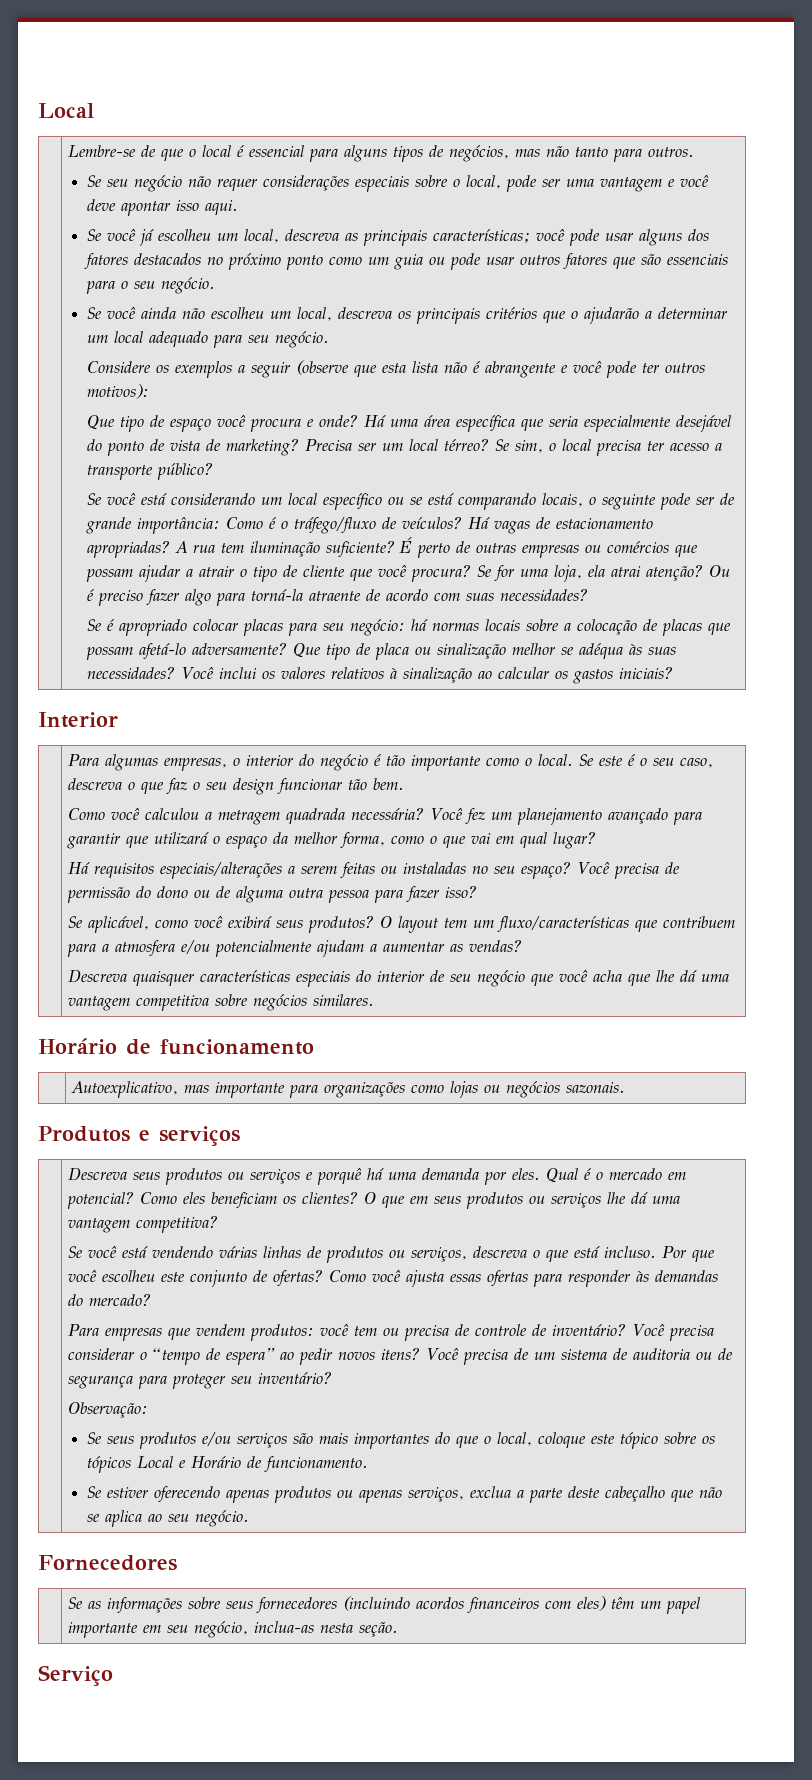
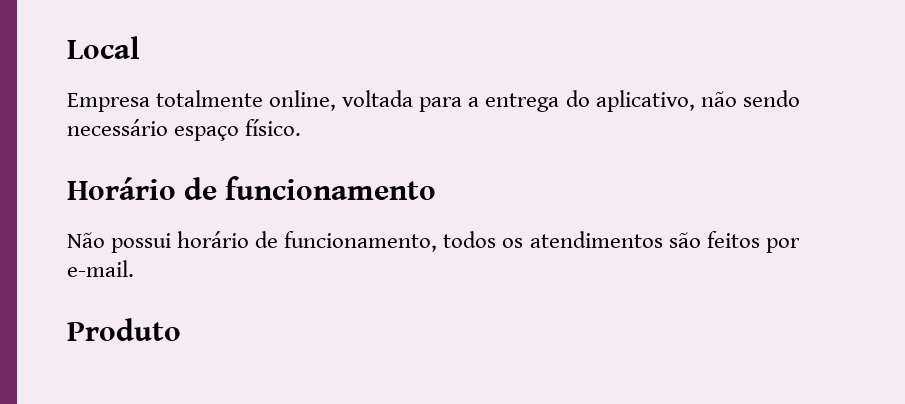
[38,103,94,118] [68,145,695,162] [86,175,709,192] [86,199,238,216] [86,229,709,246] [83,253,728,270] [85,277,215,294] [86,307,728,324] [86,331,329,348] [87,360,706,378] [87,384,150,399] [87,415,732,432] [87,439,723,456] [87,463,214,480] [87,493,736,510] [86,517,654,534] [87,537,699,558] [86,565,731,582] [87,589,589,606] [87,619,732,636] [86,643,677,660] [87,667,674,684] [38,712,118,728] [68,754,714,771] [68,778,405,795] [68,808,703,825] [67,832,597,849] [68,862,681,879] [67,886,478,903] [68,916,736,933] [67,940,523,957] [68,969,730,987] [68,994,375,1011] [38,1038,314,1055] [71,1081,626,1098] [38,1126,240,1146] [68,1167,687,1185] [67,1192,681,1209] [68,1216,219,1233] [68,1246,716,1263] [68,1270,719,1287] [68,1294,152,1306] [68,1324,715,1341] [68,1348,734,1365] [68,1372,333,1389] [68,1402,149,1418] [86,1432,715,1449] [86,1456,368,1473] [86,1486,722,1503] [86,1510,249,1527] [38,1555,177,1571] [68,1596,701,1614] [68,1621,399,1638] [38,1665,113,1686] Local // | Lembre-se de que o local é essencial para alguns tipos de negócios, mas não tanto para outros. // Se seu negócio não requer considerações especiais sobre o local, pode ser uma vantagem e você deve apontar isso aqui. // Se você já escolheu um local, descreva as principais características; você pode usar alguns dos fatores destacados no próximo ponto como um guia ou pode usar outros fatores que são essenciais para o seu negócio. // Se você ainda não escolheu um local, descreva os principais critérios que o ajudarão a determinar um local adequado para seu negócio. // Considere os exemplos a seguir (observe que esta lista não é abrangente e você pode ter outros motivos): // Que tipo de espaço você procura e onde? Há uma área específica que seria especialmente desejável do ponto de vista de marketing? Precisa ser um local térreo? Se sim, o local precisa ter acesso a transporte público? // Se você está considerando um local específico ou se está comparando locais, o seguinte pode ser de grande importância: Como é o tráfego/fluxo de veículos? Há vagas de estacionamento apropriadas? A rua tem iluminação suficiente? É perto de outras empresas ou comércios que possam ajudar a atrair o tipo de cliente que você procura? Se for uma loja, ela atrai atenção? Ou é preciso fazer algo para torná-la atraente de acordo com suas necessidades? // Se é apropriado colocar placas para seu negócio: há normas locais sobre a colocação de placas que possam afetá-lo adversamente? Que tipo de placa ou sinalização melhor se adéqua às suas necessidades? Você inclui os valores relativos à sinalização ao calcular os gastos iniciais? // Interior // | Para algumas empresas, o interior do negócio é tão importante como o local. Se este é o seu caso, descreva o que faz o seu design funcionar tão bem. // Como você calculou a metragem quadrada necessária? Você fez um planejamento avançado para garantir que utilizará o espaço da melhor forma, como o que vai em qual lugar? // Há requisitos especiais/alterações a serem feitas ou instaladas no seu espaço? Você precisa de permissão do dono ou de alguma outra pessoa para fazer isso? // Se aplicável, como você exibirá seus produtos? O layout tem um fluxo/características que contribuem para a atmosfera e/ou potencialmente ajudam a aumentar as vendas? // Descreva quaisquer características especiais do interior de seu negócio que você acha que lhe dá uma vantagem competitiva sobre negócios similares. // Horário de funcionamento // | Autoexplicativo, mas importante para organizações como lojas ou negócios sazonais. // Produtos e serviços // | Descreva seus produtos ou serviços e porquê há uma demanda por eles. Qual é o mercado em potencial? Como eles beneficiam os clientes? O que em seus produtos ou serviços lhe dá uma vantagem competitiva? // Se você está vendendo várias linhas de produtos ou serviços, descreva o que está incluso. Por que você escolheu este conjunto de ofertas? Como você ajusta essas ofertas para responder às demandas do mercado? // Para empresas que vendem produtos: você tem ou precisa de controle de inventário? Você precisa considerar o “tempo de espera” ao pedir novos itens? Você precisa de um sistema de auditoria ou de segurança para proteger seu inventário? // Observação: // Se seus produtos e/ou serviços são mais importantes do que o local, coloque este tópico sobre os tópicos Local e Horário de funcionamento. // Se estiver oferecendo apenas produtos ou apenas serviços, exclua a parte deste cabeçalho que não se aplica ao seu negócio. // Fornecedores // | Se as informações sobre seus fornecedores (incluindo acordos financeiros com eles) têm um papel importante em seu negócio, inclua-as nesta seção. // Serviço -> [67,36,140,59] [67,90,800,112] [67,119,302,141] [67,176,437,200] [67,231,800,253] [67,260,134,277] [67,318,181,341] Local // Empresa totalmente online, voltada para a entrega do aplicativo, não sendo necessário espaço físico. // Horário de funcionamento // Não possui horário de funcionamento, todos os atendimentos são feitos por e-mail. // Produto

